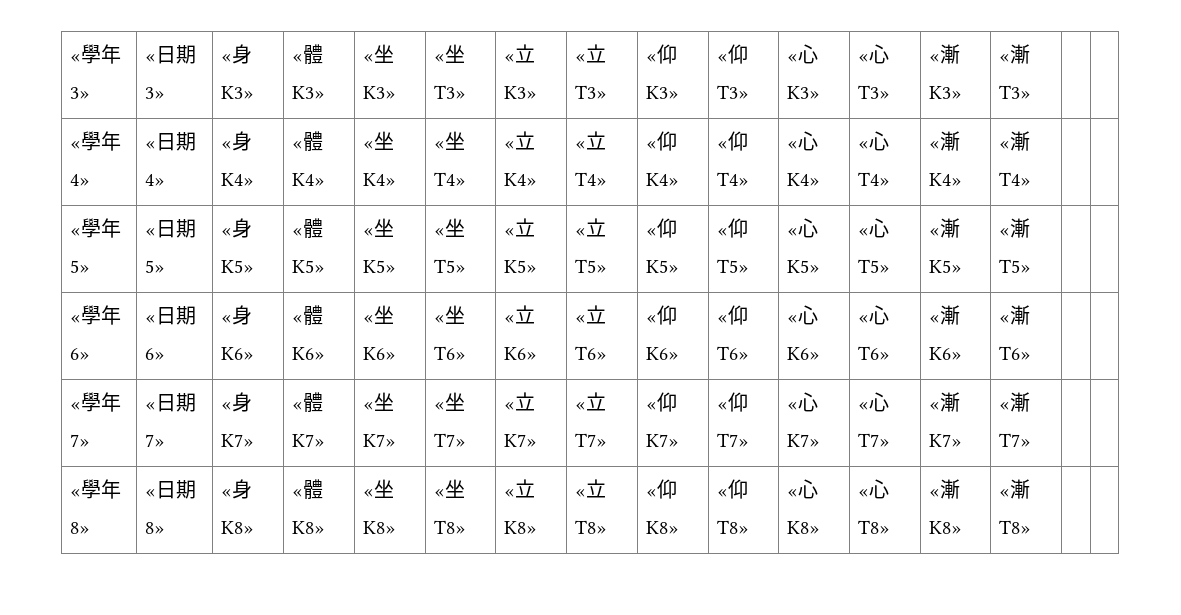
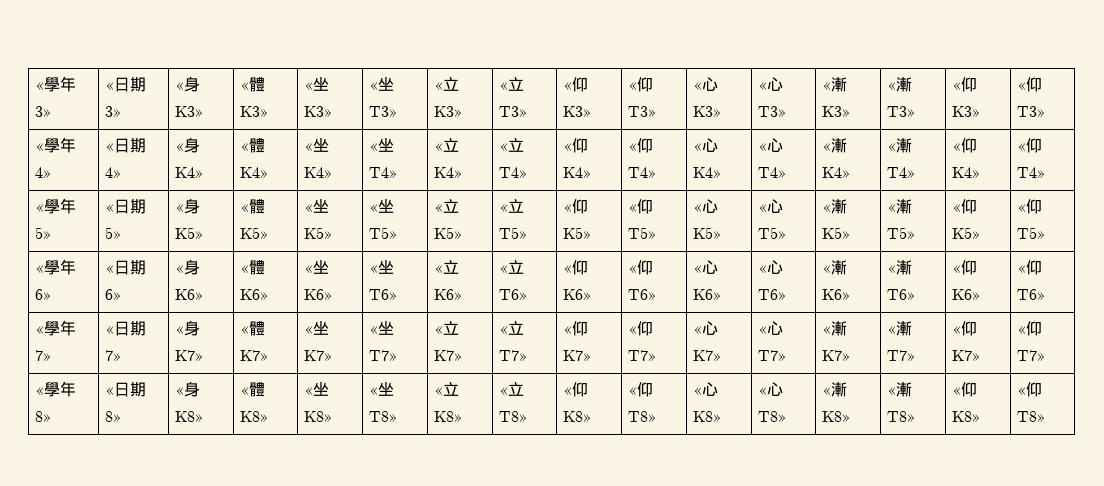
(1032, 92) | -> [952,77,978,92] [952,106,982,117] [1017,77,1043,92] [1017,106,1047,117] «仰K3» | «仰T3»
(1032, 179) | -> [952,138,978,153] [952,167,982,178] [1017,138,1043,153] [1017,167,1047,178] «仰K4» | «仰T4»
(1032, 266) | -> [952,199,978,214] [952,227,982,239] [1017,199,1043,214] [1017,227,1047,239] «仰K5» | «仰T5»
(1032, 353) | -> [952,260,978,275] [952,289,982,300] [1017,260,1043,275] [1017,289,1047,300] «仰K6» | «仰T6»
(1032, 440) | -> [952,321,978,336] [952,350,982,361] [1017,321,1043,336] [1017,350,1047,361] «仰K7» | «仰T7»
(1032, 527) | -> [952,382,978,397] [952,411,982,422] [1017,382,1043,397] [1017,411,1047,422] «仰K8» | «仰T8»

